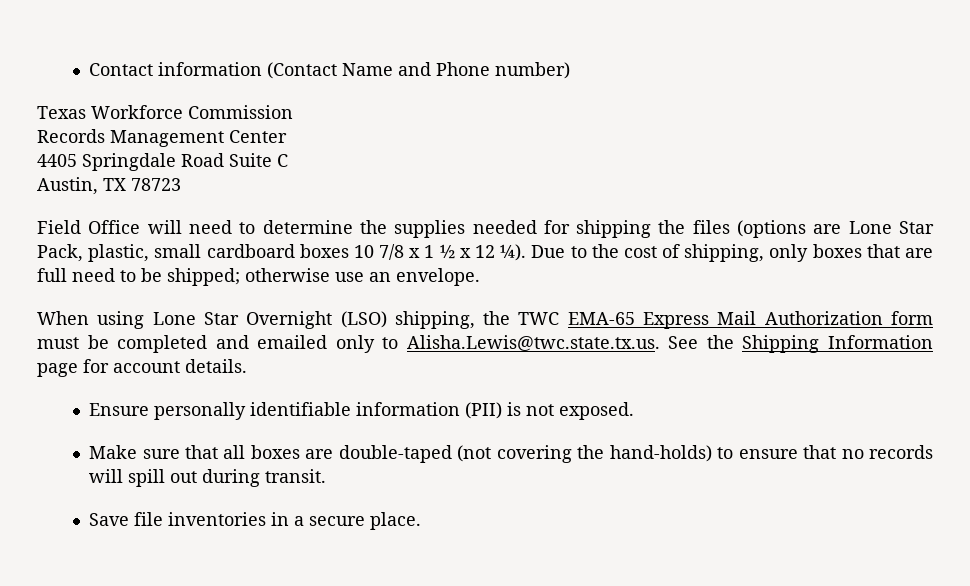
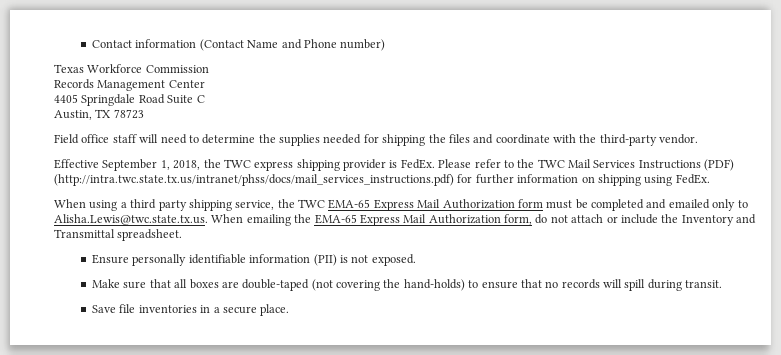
[88,220,141,234] Office -> [81,134,137,143] office staff
[737,220,934,238] [37,244,933,262] [37,268,480,286] [37,311,475,329] (options are Lone Star Pack, plastic, small cardboard boxes 10 7/8 x 1 ½ x 12 ¼). Due to the cost of shipping, only boxes that are full need to be shipped; otherwise use an envelope. // When using Lone Star Overnight (LSO) shipping, -> [473,134,699,146] [54,159,735,171] [54,174,710,186] [54,199,275,211] and coordinate with the third-party vendor. // Effective September 1, 2018, the TWC express shipping provider is FedEx. Please refer to the TWC Mail Services Instructions (PDF) (http://intra.twc.state.tx.us/intranet/phss/docs/mail_services_instructions.pdf) for further information on shipping using FedEx. // When using a third party shipping service,
[668,335,933,353] [37,359,247,377] See the Shipping Information page for account details. -> [211,214,756,226] [54,229,183,241] When emailing the EMA-65 Express Mail Authorization form, do not attach or include the Inventory and Transmittal spreadsheet.
[170,471,198,483] out -> (646, 285) none

